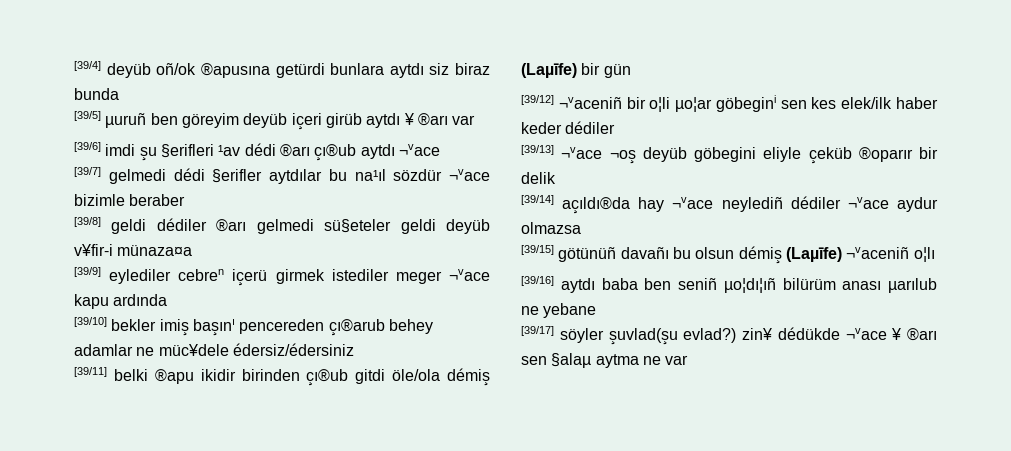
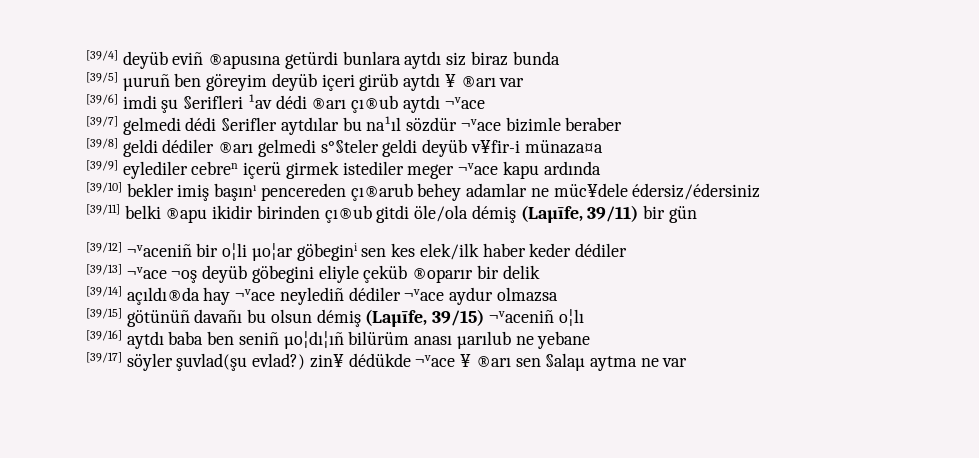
[156,63,197,75] oñ/ok -> [172,52,204,65] eviñ
[324,219,392,233] sü§eteler -> [320,139,379,153] s°§teler
[521,63,577,78] (Laµīfe) -> [520,205,639,223] (Laµīfe, 39/11)
[785,247,842,262] (Laµīfe) -> [365,309,485,327] (Laµīfe, 39/15)

